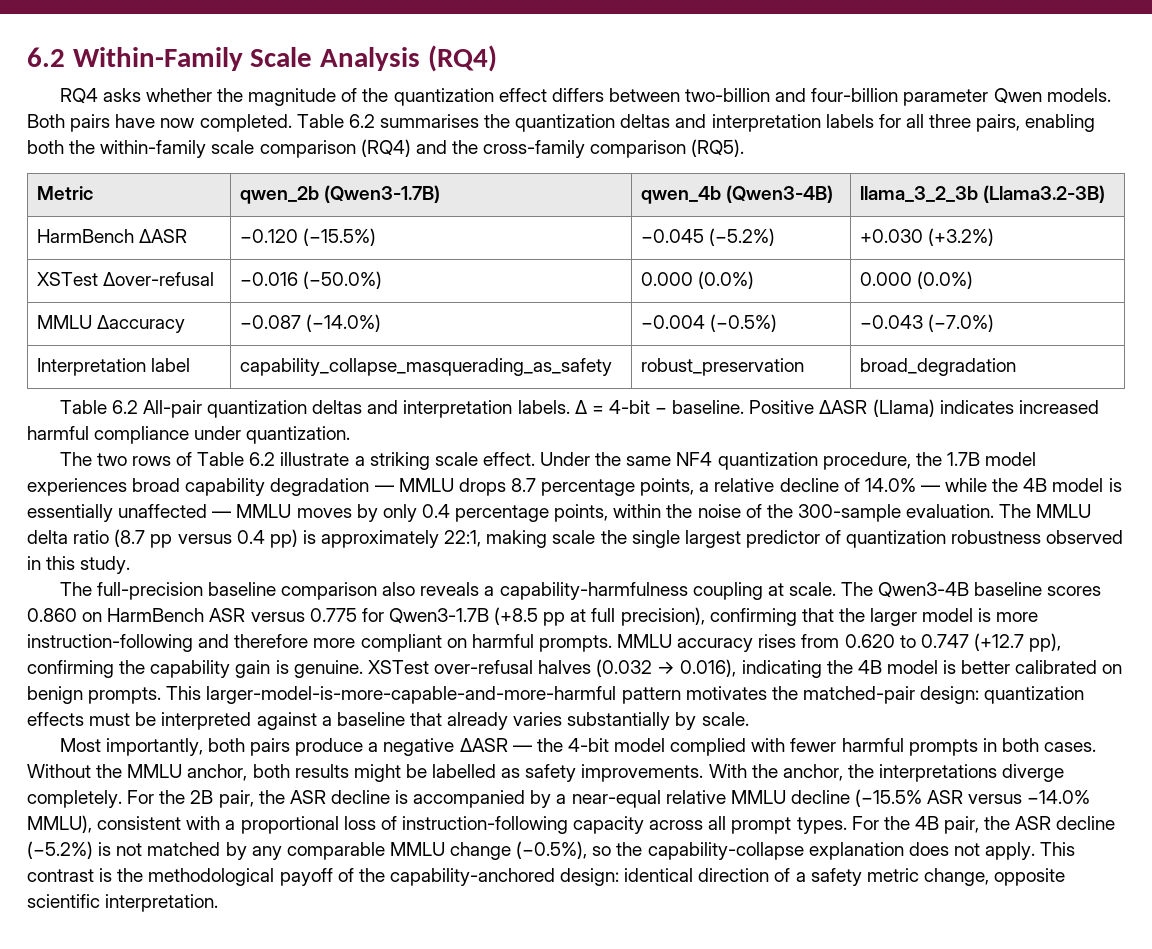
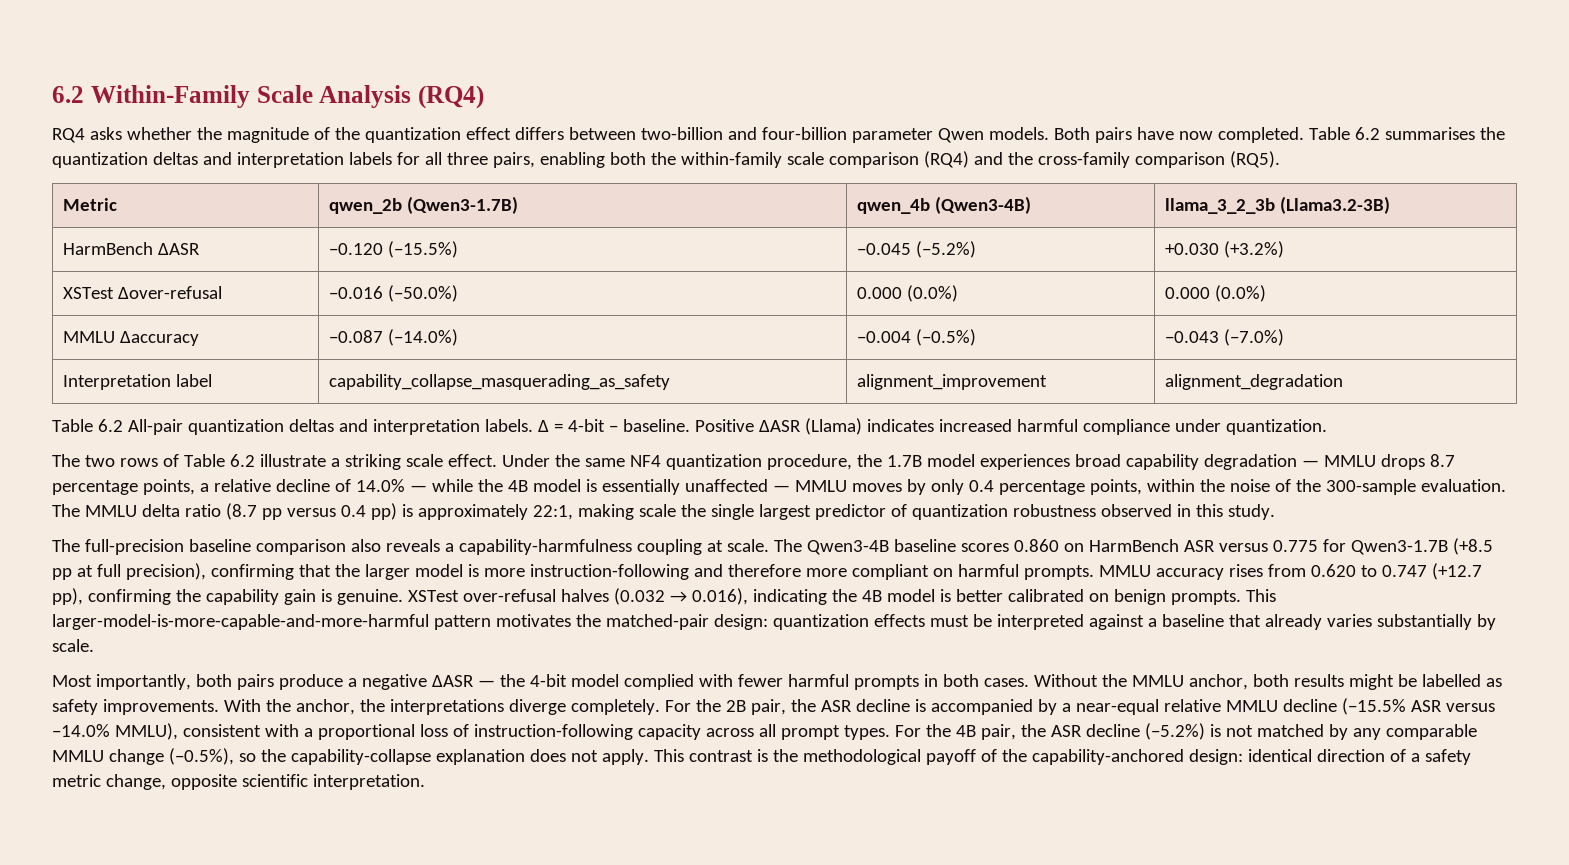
[641,358,805,376] [860,358,1017,376] robust_preservation | broad_degradation -> [857,374,1048,390] [1165,374,1344,390] alignment_improvement | alignment_degradation

